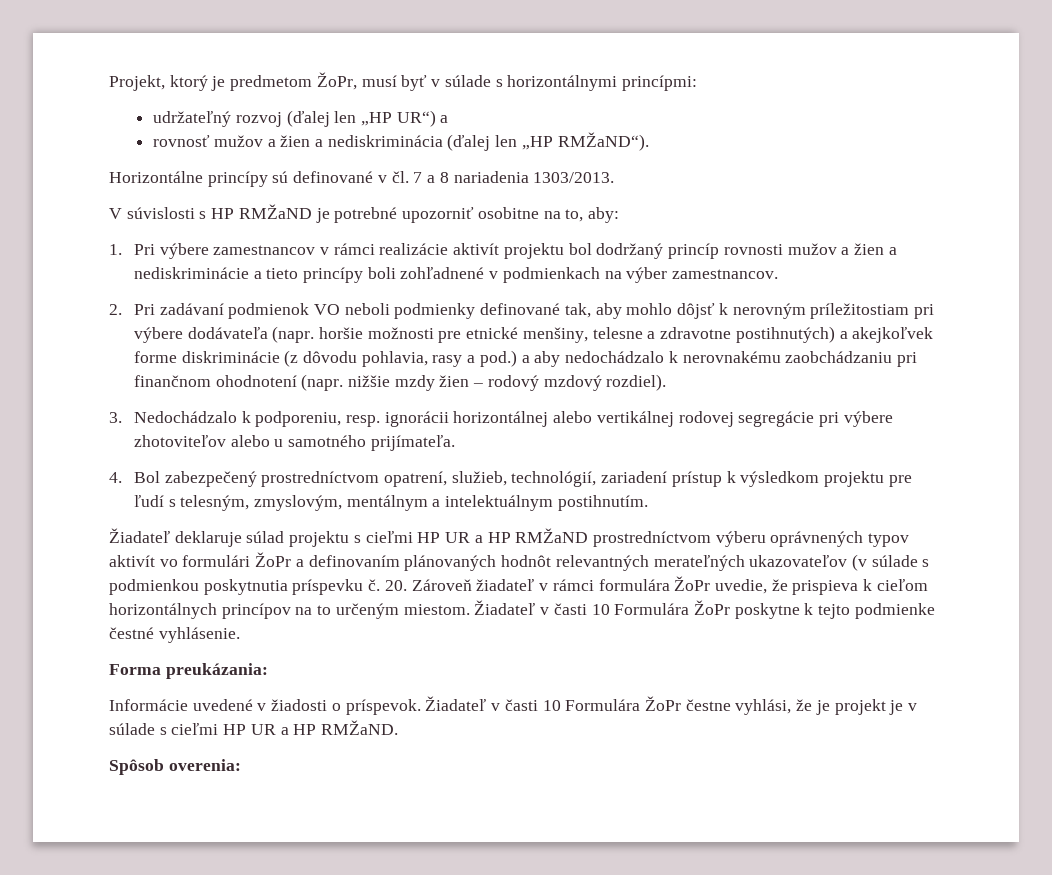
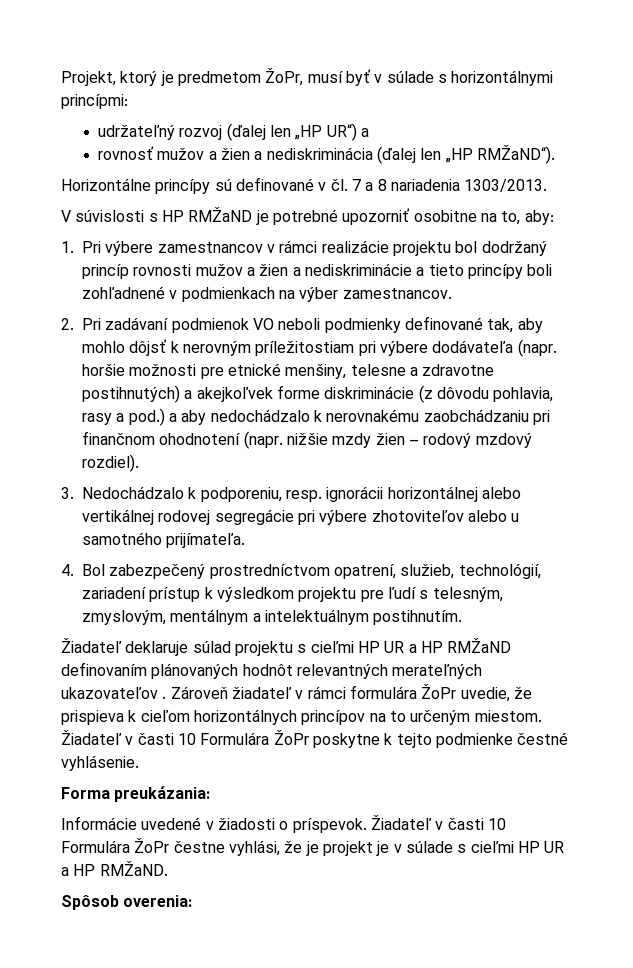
[453,243,500,255] aktivít -> (389, 246) none
[592,531,910,547] [109,552,304,567] prostredníctvom výberu oprávnených typov aktivít vo formulári ŽoPr a -> (512, 645) none
[851,554,930,571] [109,579,407,595] (v súlade s podmienkou poskytnutia príspevku č. 20. -> [162,696,167,699] .

